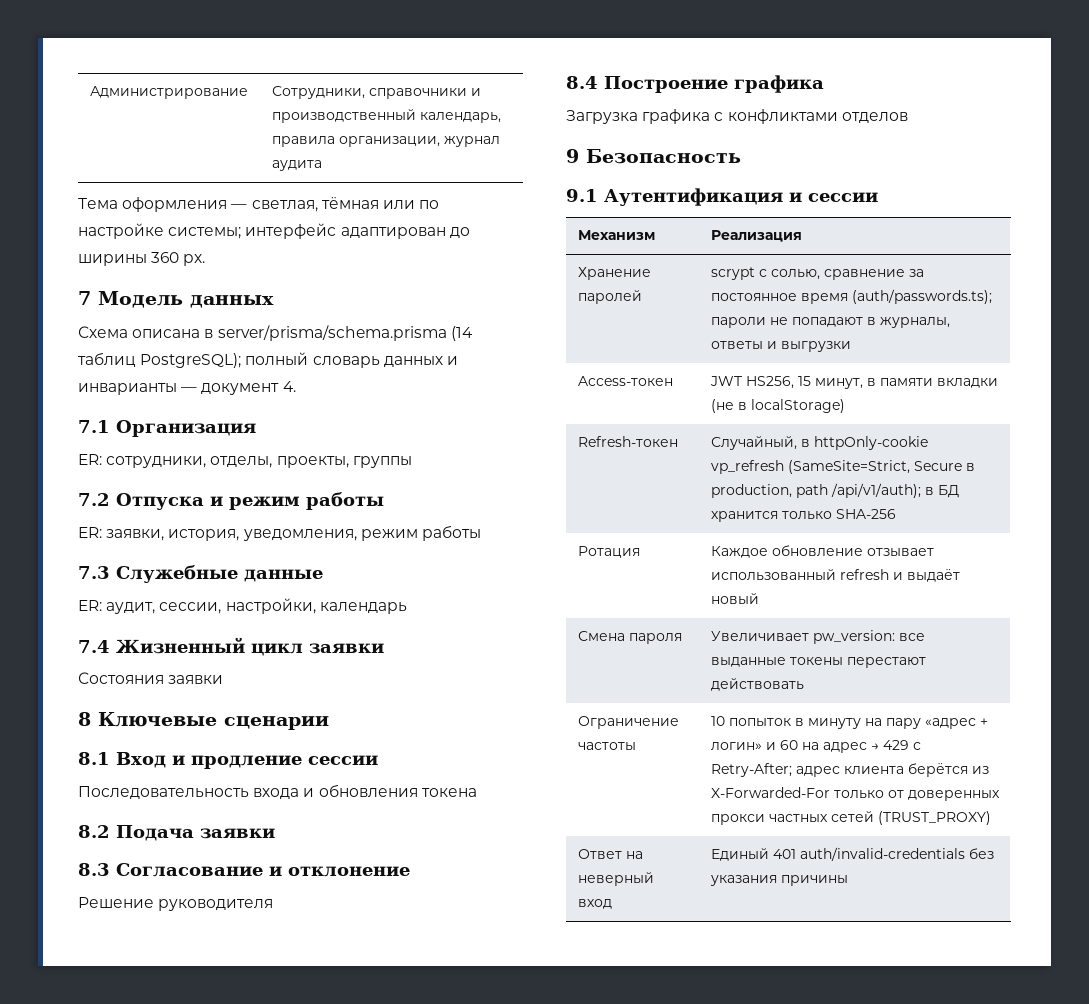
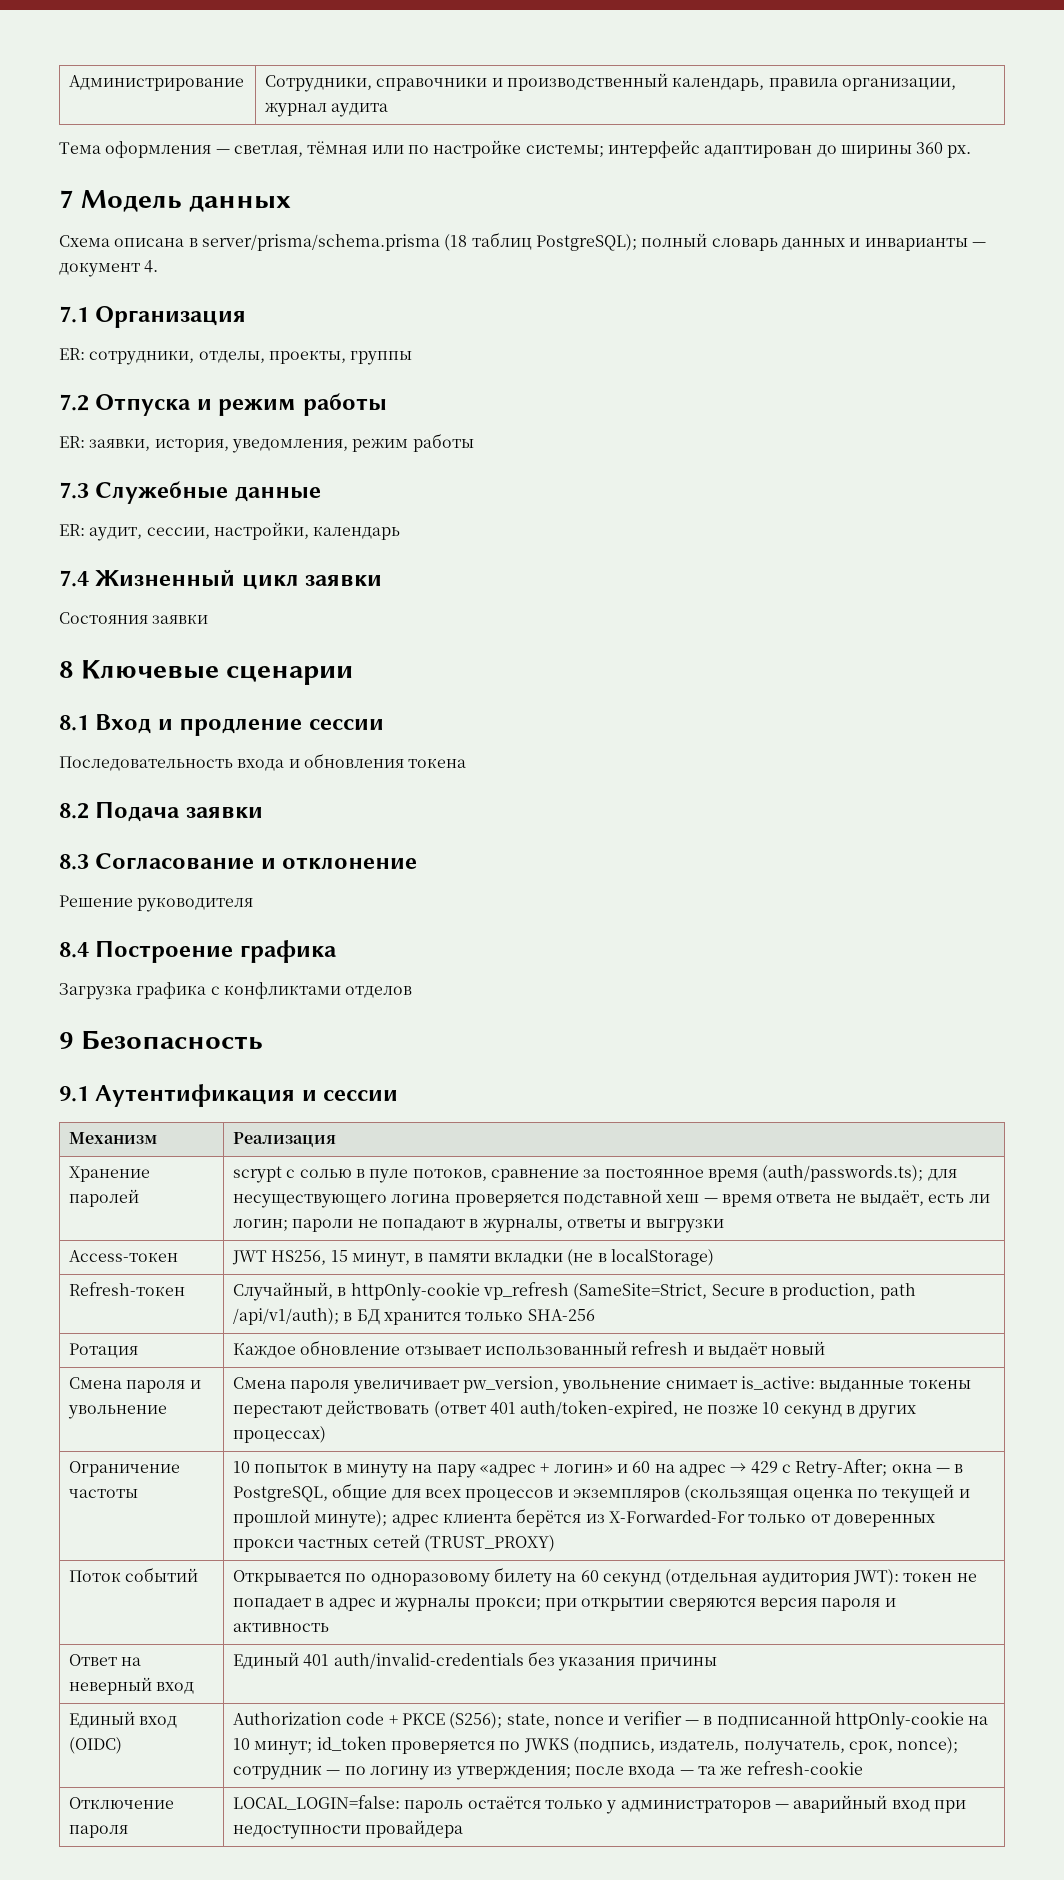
[450,326,473,341] (14 -> [444,234,468,251] (18
[770,269,820,280] солью, -> [299,1168,487,1183] солью в пуле потоков,
(992, 296) none -> [927,1169,957,1181] [233,1189,990,1208] [233,1219,289,1231] для несуществующего логина проверяется подставной хеш — время ответа не выдаёт, есть ли логин;
[710,630,925,644] [710,657,926,668] [710,678,804,691] | Увеличивает pw_version: все выданные токены перестают действовать -> [189,1380,201,1389] [68,1405,168,1419] [233,1376,971,1394] [233,1400,917,1419] [233,1426,327,1443] и увольнение | Смена пароля увеличивает pw_version, увольнение снимает is_active: выданные токены перестают действовать (ответ 401 auth/token-expired, не позже 10 секунд в других процессах)
(792, 770) none -> [891,1463,964,1473] [233,1483,970,1503] [233,1509,388,1528] окна — в PostgreSQL, общие для всех процессов и экземпляров (скользящая оценка по текущей и прошлой минуте);
(991, 818) none -> [69,1567,199,1582] [233,1567,977,1587] [233,1597,896,1612] [233,1622,330,1632] // Поток событий | Открывается по одноразовому билету на 60 секунд (отдельная аудитория JWT): токен не попадает в адрес и журналы прокси; при открытии сверяются версия пароля и активность
(848, 880) none -> [69,1711,178,1728] [69,1737,123,1754] [233,1711,989,1730] [233,1736,959,1755] [233,1761,863,1780] [69,1797,175,1809] [69,1825,129,1838] [233,1795,966,1814] [233,1820,464,1839] // Единый вход (OIDC) | Authorization code + PKCE (S256); state, nonce и verifier — в подписанной httpOnly-cookie на 10 минут; id_token проверяется по JWKS (подпись, издатель, получатель, срок, nonce); сотрудник — по логину из утверждения; после входа — та же refresh-cookie // Отключение пароля | LOCAL_LOGIN=false: пароль остаётся только у администраторов — аварийный вход при недоступности провайдера

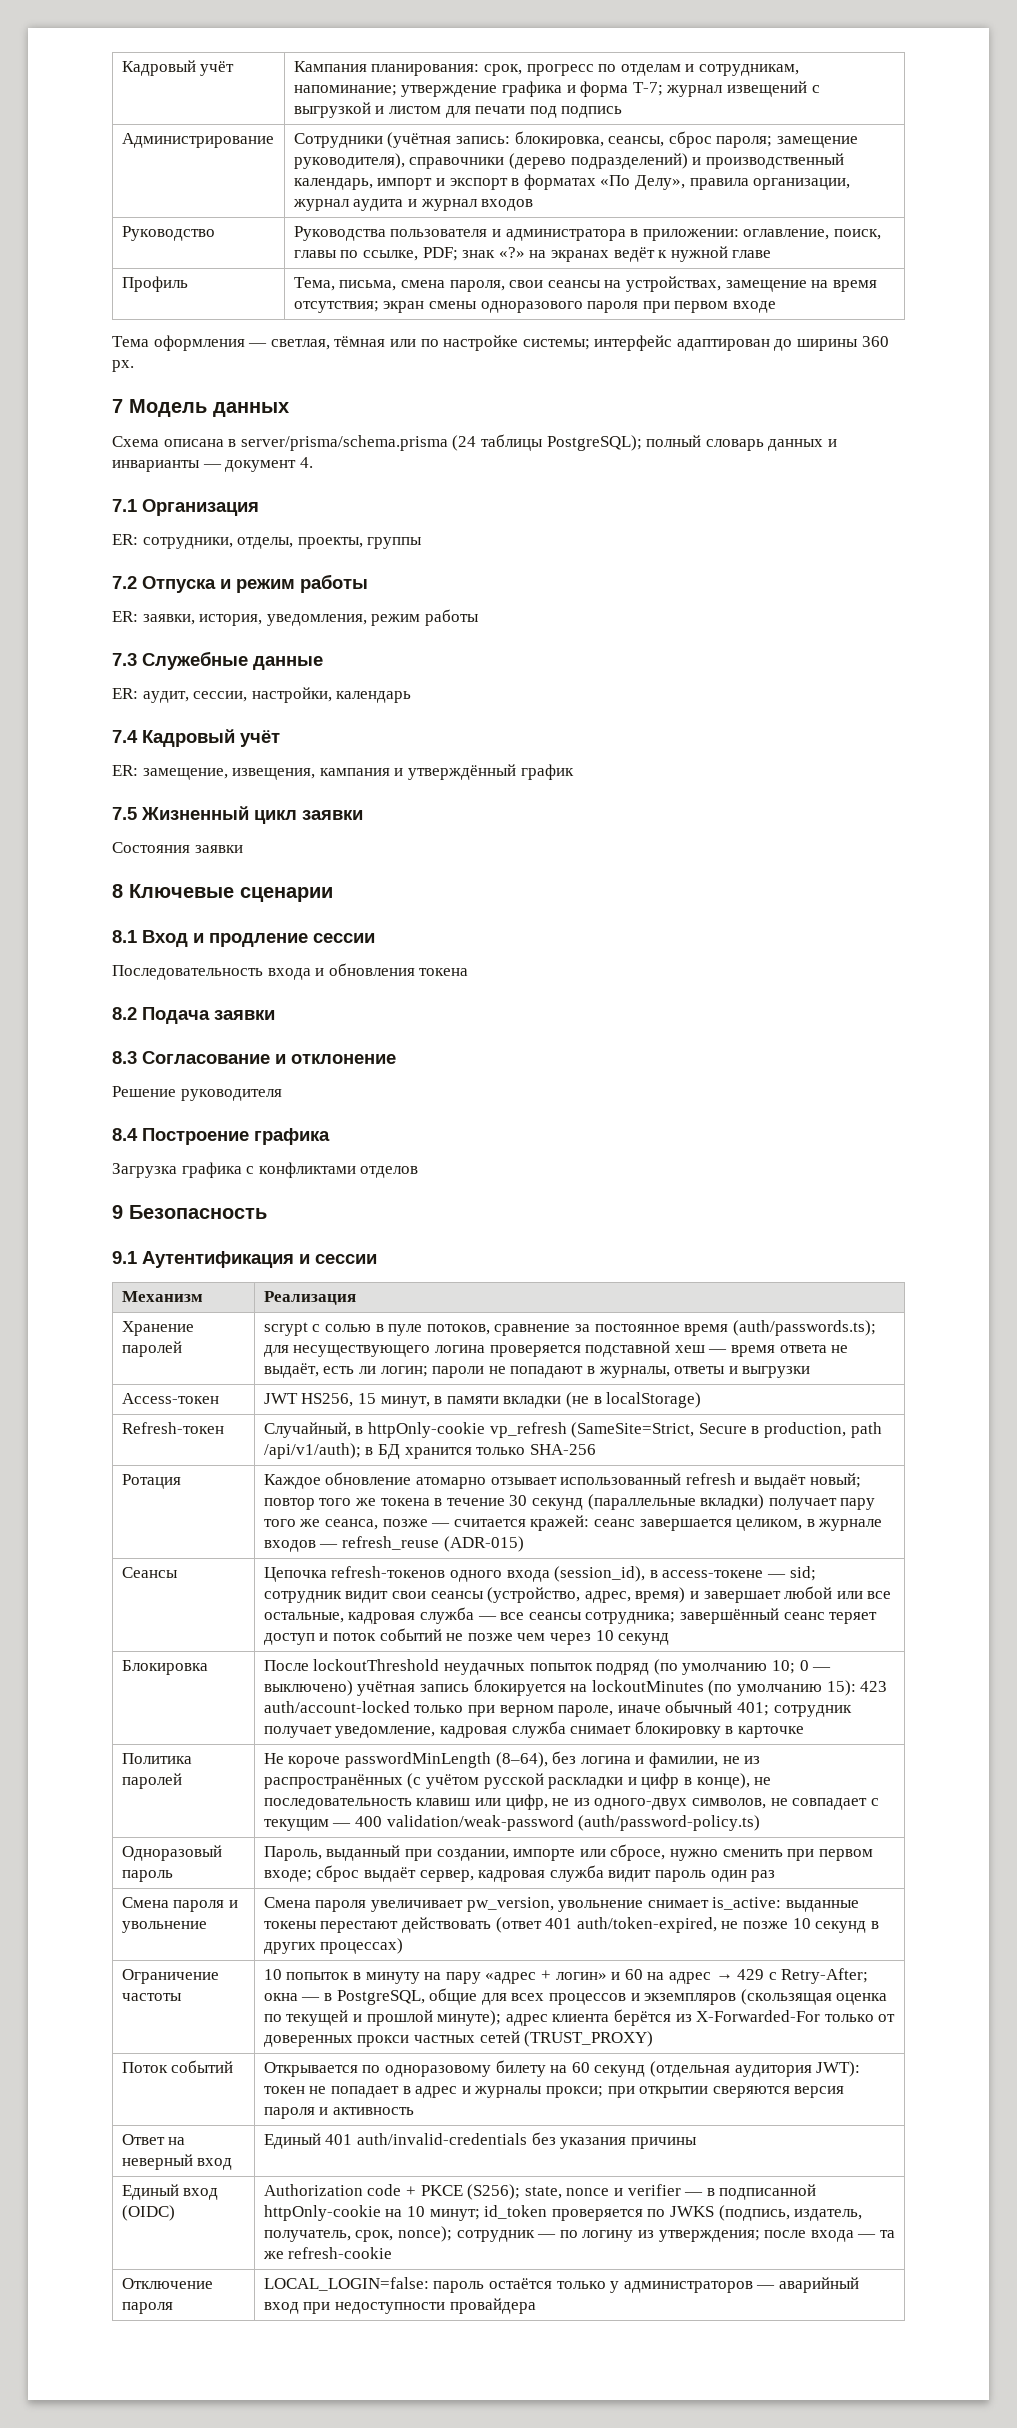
[69,75,245,91] [265,73,957,92] [265,102,389,117] Администрирование | Сотрудники, справочники и производственный календарь, правила организации, журнал аудита -> [121,60,235,76] [293,61,799,76] [293,81,820,97] [293,102,623,118] [121,133,274,148] [293,131,858,148] [293,153,844,169] [293,174,851,190] [292,199,534,211] [121,226,215,241] [293,226,881,241] [293,246,772,262] [121,276,188,292] [293,276,877,292] [293,301,776,313] Кадровый учёт | Кампания планирования: срок, прогресс по отделам и сотрудникам, напоминание; утверждение графика и форма Т-7; журнал извещений с выгрузкой и листом для печати под подпись // Администрирование | Сотрудники (учётная запись: блокировка, сеансы, сброс пароля; замещение руководителя), справочники (дерево подразделений) и производственный календарь, импорт и экспорт в форматах «По Делу», правила организации, журнал аудита и журнал входов // Руководство | Руководства пользователя и администратора в приложении: оглавление, поиск, главы по ссылке, PDF; знак «?» на экранах ведёт к нужной главе // Профиль | Тема, письма, смена пароля, свои сеансы на устройствах, замещение на время отсутствия; экран смены одноразового пароля при первом входе
[444,232,532,251] (18 таблиц -> [452,434,543,451] (24 таблицы
(89, 578) none -> [142,729,280,747] [112,764,574,780] [112,807,137,820] Кадровый учёт // ER: замещение, извещения, кампания и утверждённый график // 7.5
(401, 1347) none -> [416,1477,487,1489] атомарно
[771,1341,826,1355] новый -> [809,1473,861,1488] [263,1494,876,1510] [263,1515,883,1531] [263,1536,524,1552] [121,1567,178,1578] [263,1566,816,1582] [263,1586,892,1603] [263,1607,878,1624] [263,1628,670,1645] [121,1660,208,1675] [263,1659,832,1675] [263,1679,888,1696] [263,1700,852,1717] [263,1721,804,1738] [121,1753,192,1764] [121,1773,182,1789] [263,1751,761,1768] [263,1773,772,1789] [263,1794,879,1810] [263,1815,761,1831] [121,1845,222,1861] [121,1870,173,1882] [263,1844,873,1861] [263,1865,776,1882] новый; повтор того же токена в течение 30 секунд (параллельные вкладки) получает пару того же сеанса, позже — считается кражей: сеанс завершается целиком, в журнале входов — refresh_reuse (ADR-015) // Сеансы | Цепочка refresh-токенов одного входа (session_id), в access-токене — sid; сотрудник видит свои сеансы (устройство, адрес, время) и завершает любой или все остальные, кадровая служба — все сеансы сотрудника; завершённый сеанс теряет доступ и поток событий не позже чем через 10 секунд // Блокировка | После lockoutThreshold неудачных попыток подряд (по умолчанию 10; 0 — выключено) учётная запись блокируется на lockoutMinutes (по умолчанию 15): 423 auth/account-locked только при верном пароле, иначе обычный 401; сотрудник получает уведомление, кадровая служба снимает блокировку в карточке // Политика паролей | Не короче passwordMinLength (8–64), без логина и фамилии, не из распространённых (с учётом русской раскладки и цифр в конце), не последовательность клавиш или цифр, не из одного-двух символов, не совпадает с текущим — 400 validation/weak-password (auth/password-policy.ts) // Одноразовый пароль | Пароль, выданный при создании, импорте или сбросе, нужно сменить при первом входе; сброс выдаёт сервер, кадровая служба видит пароль один раз

